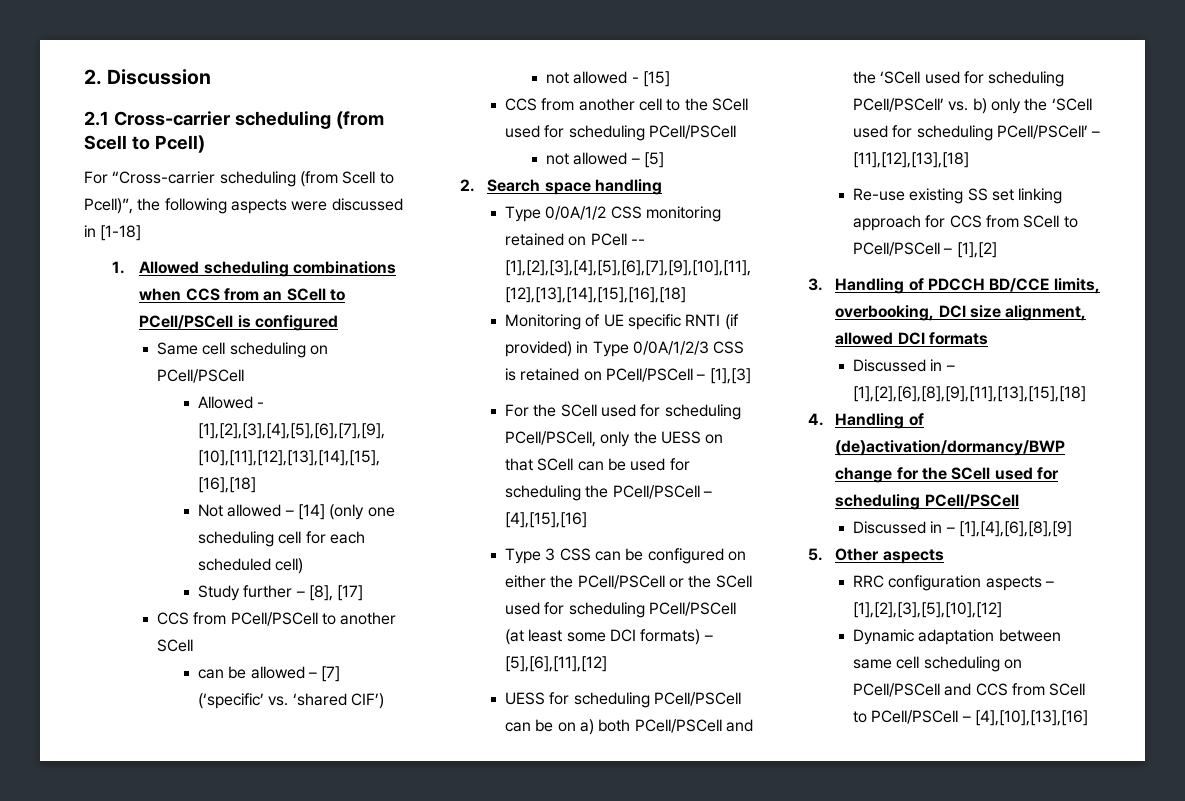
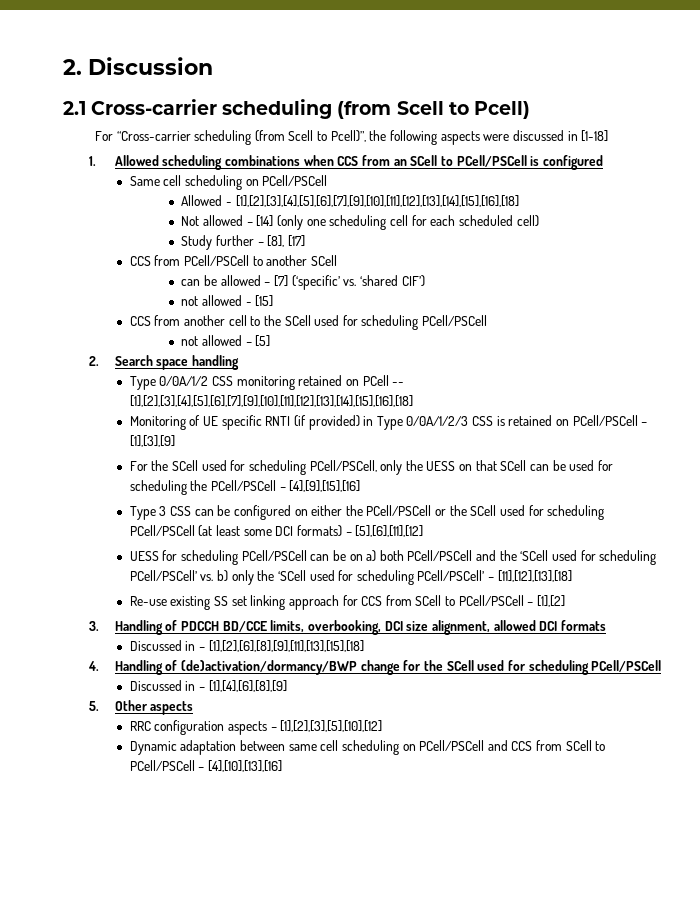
[709,368,751,384] [1],[3] -> [129,435,175,447] [1],[3],[9]
[504,512,587,528] [4],[15],[16] -> [289,480,361,492] [4],[9],[15],[16]

